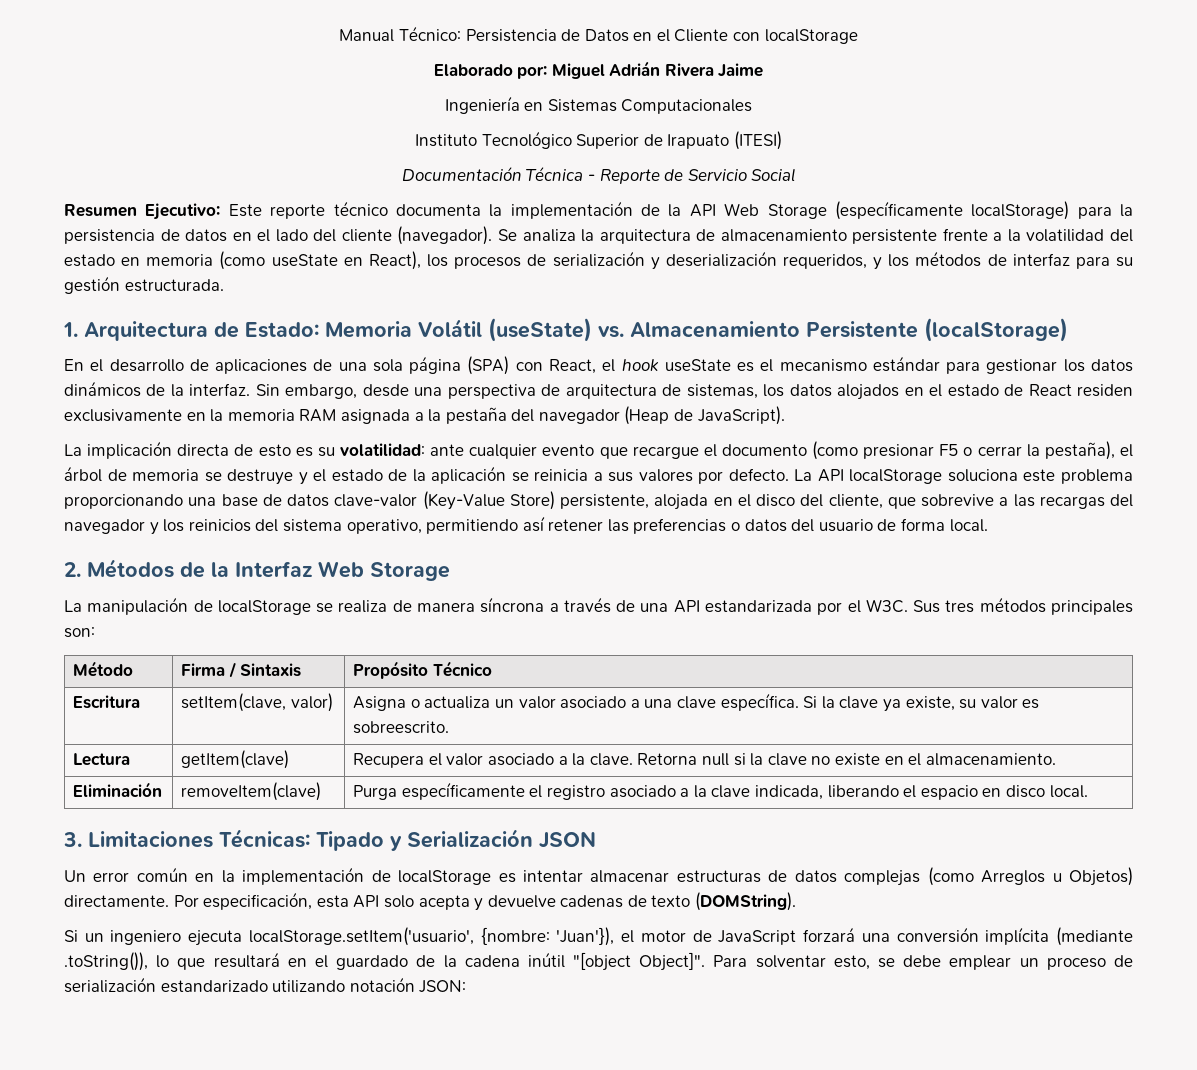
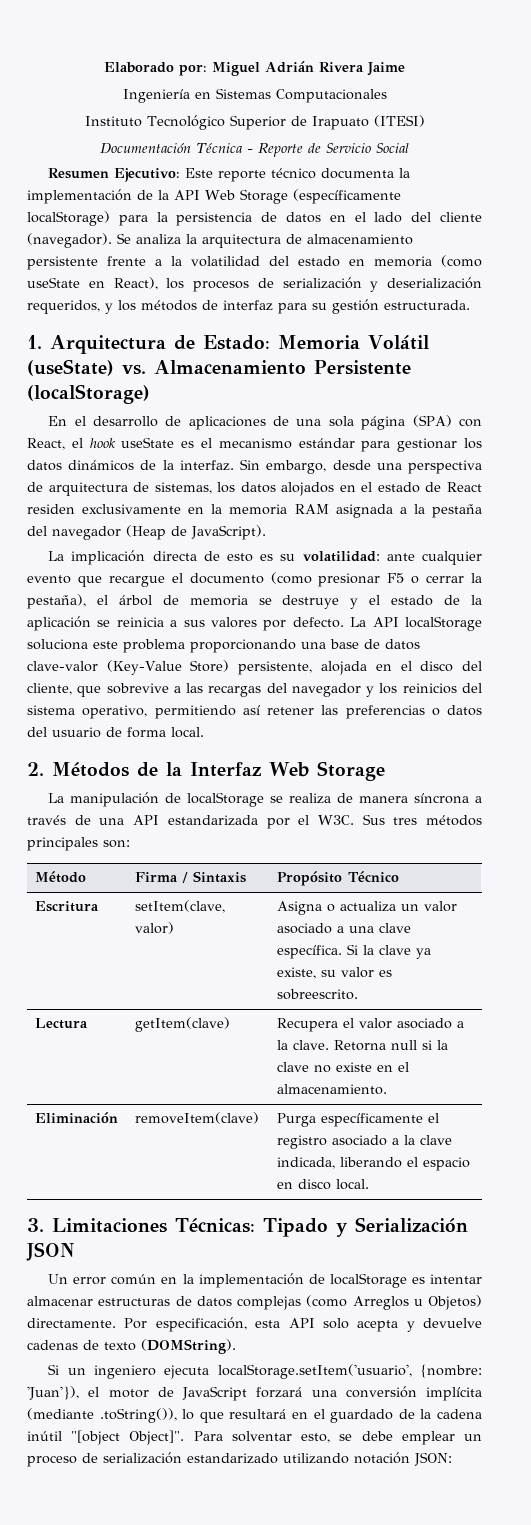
[339,26,858,44] Manual Técnico: Persistencia de Datos en el Cliente con localStorage // -> (104, 67) none

